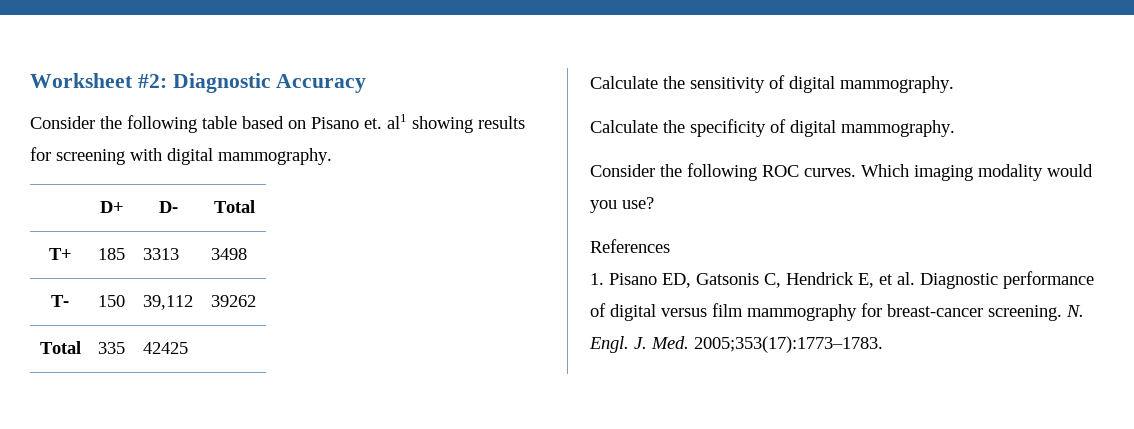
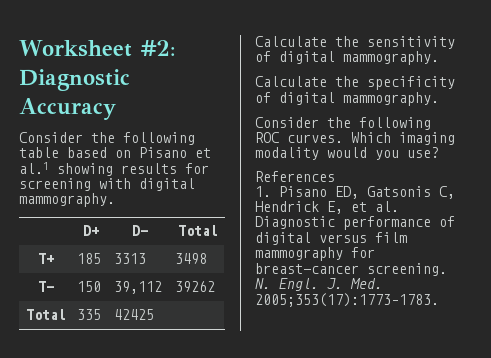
[364,114,407,129] et. al1 -> [195,148,211,158] [19,162,49,174] et al.1

